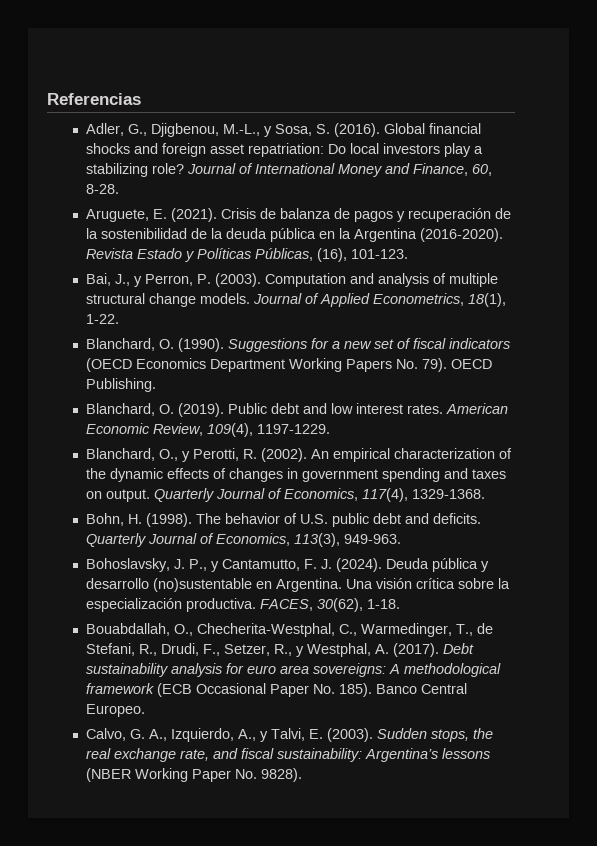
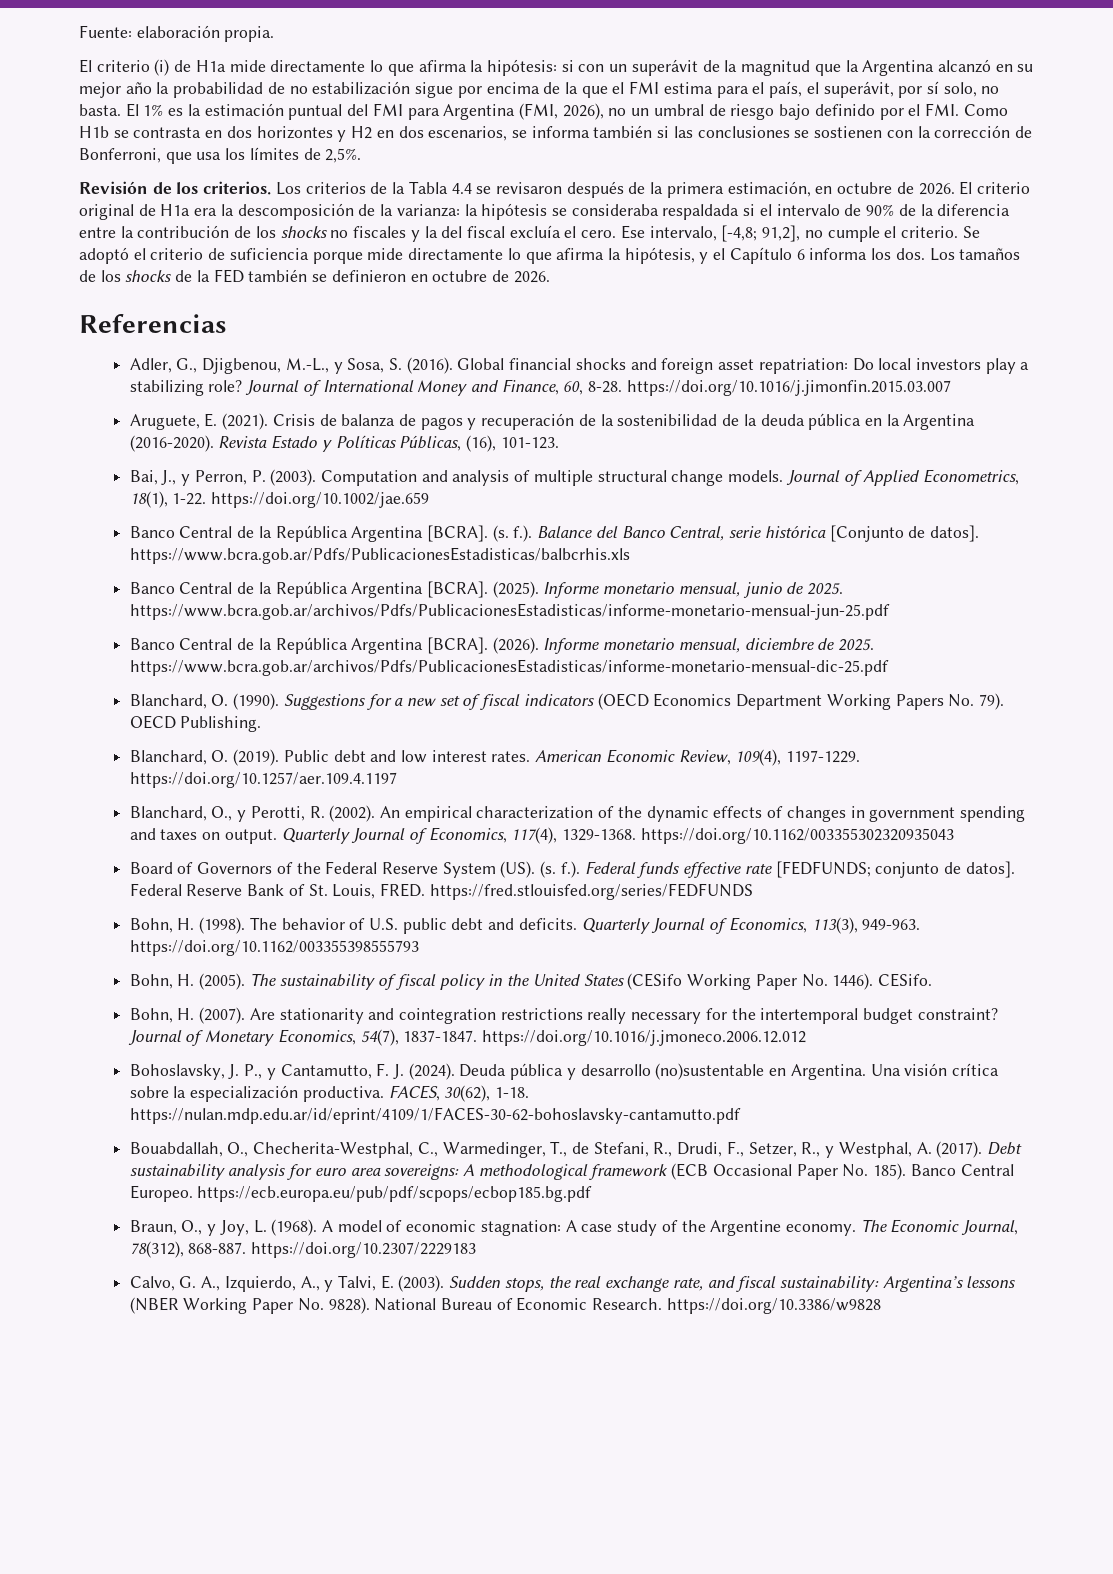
(47, 99) none -> [79,25,275,42] [79,59,1034,76] [79,81,1000,98] [79,103,1008,120] [79,125,1032,142] [79,147,362,164] [79,181,1030,198] [79,203,1011,220] [79,225,980,242] [79,247,1021,264] [79,269,550,283] Fuente: elaboración propia. // El criterio (i) de H1a mide directamente lo que afirma la hipótesis: si con un superávit de la magnitud que la Argentina alcanzó en su mejor año la probabilidad de no estabilización sigue por encima de la que el FMI estima para el país, el superávit, por sí solo, no basta. El 1% es la estimación puntual del FMI para Argentina (FMI, 2026), no un umbral de riesgo bajo definido por el FMI. Como H1b se contrasta en dos horizontes y H2 en dos escenarios, se informa también si las conclusiones se sostienen con la corrección de Bonferroni, que usa los límites de 2,5%. // Revisión de los criterios. Los criterios de la Tabla 4.4 se revisaron después de la primera estimación, en octubre de 2026. El criterio original de H1a era la descomposición de la varianza: la hipótesis se consideraba respaldada si el intervalo de 90% de la diferencia entre la contribución de los shocks no fiscales y la del fiscal excluía el cero. Ese intervalo, [-4,8; 91,2], no cumple el criterio. Se adoptó el criterio de suficiencia porque mide directamente lo que afirma la hipótesis, y el Capítulo 6 informa los dos. Los tamaños de los shocks de la FED también se definieron en octubre de 2026. //
(119, 189) none -> [626,380,951,396] https://doi.org/10.1016/j.jimonfin.2015.03.007
(119, 319) none -> [211,492,430,508] [129,525,979,542] [129,547,630,564] [129,581,844,598] [129,603,890,620] [129,637,875,654] [129,659,889,676] https://doi.org/10.1002/jae.659 // Banco Central de la República Argentina [BCRA]. (s. f.). Balance del Banco Central, serie histórica [Conjunto de datos]. https://www.bcra.gob.ar/Pdfs/PublicacionesEstadisticas/balbcrhis.xls // Banco Central de la República Argentina [BCRA]. (2025). Informe monetario mensual, junio de 2025. https://www.bcra.gob.ar/archivos/Pdfs/PublicacionesEstadisticas/informe-monetario-mensual-jun-25.pdf // Banco Central de la República Argentina [BCRA]. (2026). Informe monetario mensual, diciembre de 2025. https://www.bcra.gob.ar/archivos/Pdfs/PublicacionesEstadisticas/informe-monetario-mensual-dic-25.pdf
(330, 429) none -> [129,772,397,788] https://doi.org/10.1257/aer.109.4.1197
(485, 494) none -> [640,828,954,844] [129,861,1015,878] [129,883,753,900] https://doi.org/10.1162/003355302320935043 // Board of Governors of the Federal Reserve System (US). (s. f.). Federal funds effective rate [FEDFUNDS; conjunto de datos]. Federal Reserve Bank of St. Louis, FRED. https://fred.stlouisfed.org/series/FEDFUNDS
(401, 539) none -> [129,940,419,956] [129,973,932,990] [129,1007,998,1024] [127,1029,806,1046] https://doi.org/10.1162/003355398555793 // Bohn, H. (2005). The sustainability of fiscal policy in the United States (CESifo Working Paper No. 1446). CESifo. // Bohn, H. (2007). Are stationarity and cointegration restrictions really necessary for the intertemporal budget constraint? Journal of Monetary Economics, 54(7), 1837-1847. https://doi.org/10.1016/j.jmoneco.2006.12.012
(400, 604) none -> [129,1107,741,1124] https://nulan.mdp.edu.ar/id/eprint/4109/1/FACES-30-62-bohoslavsky-cantamutto.pdf
(145, 710) none -> [197,1186,593,1202] [129,1219,1019,1236] [129,1241,477,1258] https://ecb.europa.eu/pub/pdf/scpops/ecbop185.bg.pdf // Braun, O., y Joy, L. (1968). A model of economic stagnation: A case study of the Argentine economy. The Economic Journal, 78(312), 868-887. https://doi.org/10.2307/2229183
(302, 775) none -> [374,1297,881,1314] National Bureau of Economic Research. https://doi.org/10.3386/w9828

